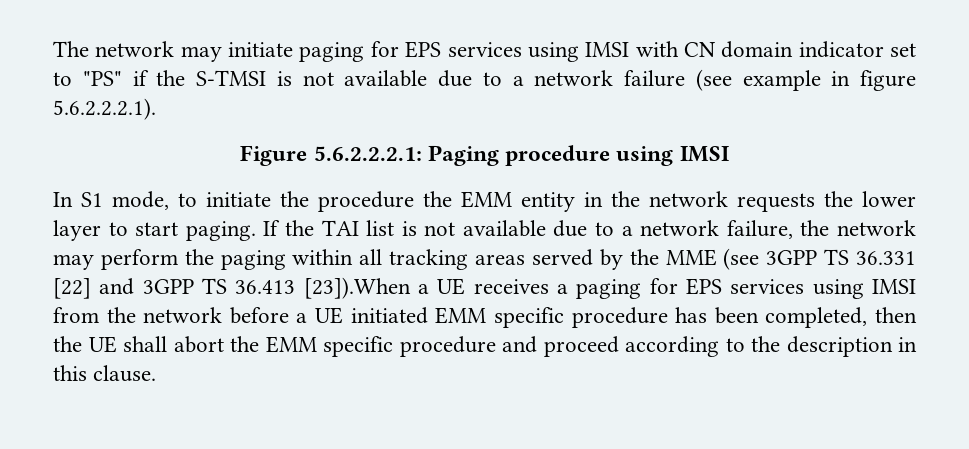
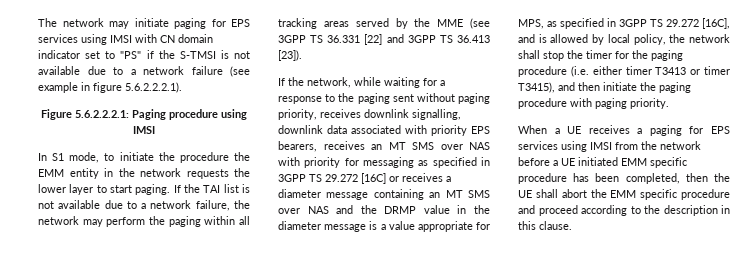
[303,277,411,299] [23]).When -> [278,50,302,61] [278,77,445,88] [278,93,490,104] [278,109,461,120] [278,125,490,136] [278,141,490,152] [278,157,490,168] [278,173,451,184] [278,189,490,200] [278,205,490,214] [278,221,490,232] [518,18,730,29] [518,34,730,45] [518,50,683,61] [518,66,730,77] [518,82,691,93] [518,98,669,109] [518,125,547,134] [23]). // If the network, while waiting for a response to the paging sent without paging priority, receives downlink signalling, downlink data associated with priority EPS bearers, receives an MT SMS over NAS with priority for messaging as specified in 3GPP TS 29.272 [16C] or receives a diameter message containing an MT SMS over NAS and the DRMP value in the diameter message is a value appropriate for MPS, as specified in 3GPP TS 29.272 [16C], and is allowed by local policy, the network shall stop the timer for the paging procedure (i.e. either timer T3413 or timer T3415), and then initiate the paging procedure with paging priority. // When

